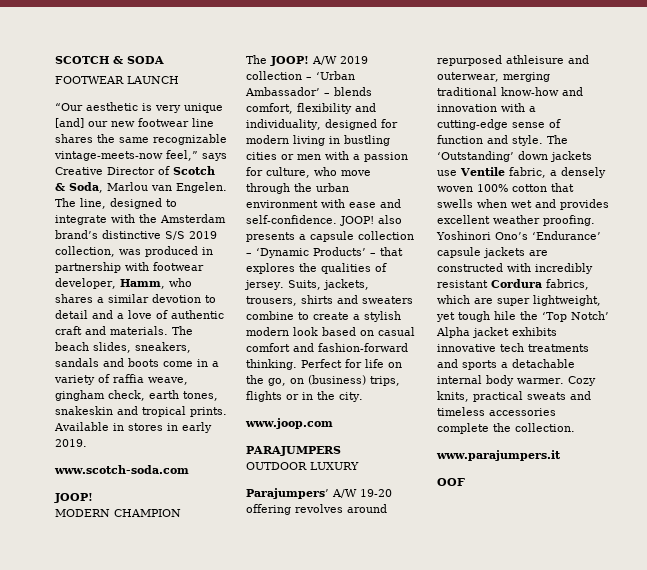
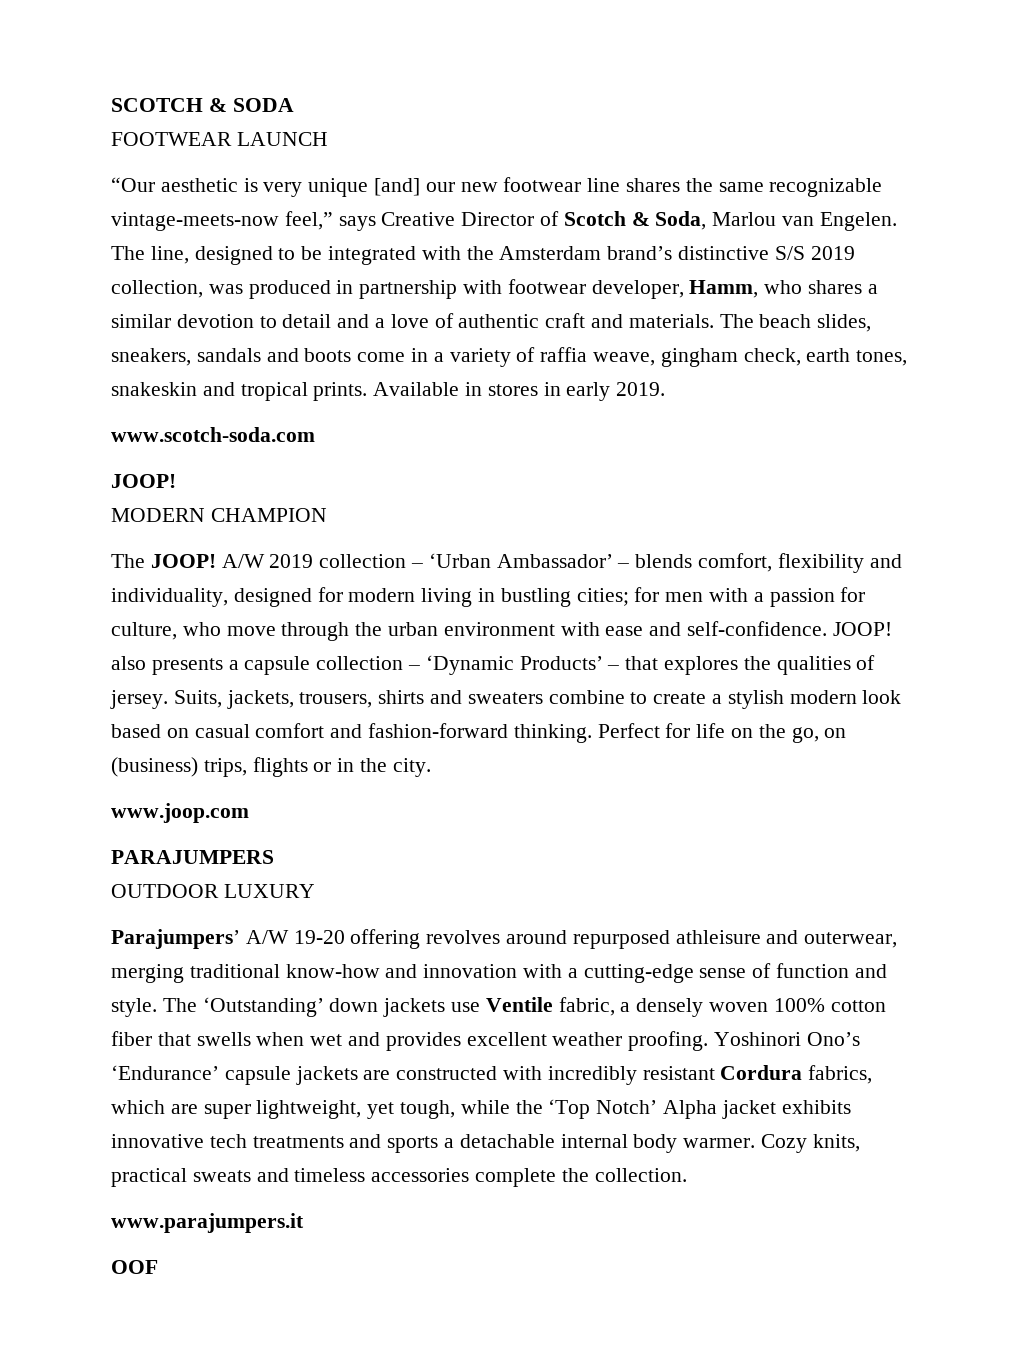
[55,215,107,225] integrate -> [301,246,417,265] be integrated
[246,152,294,160] cities or -> [576,587,660,606] cities; for
(547, 188) none -> [111,1031,152,1046] fiber
[458,311,516,322] tough hile -> [400,1100,510,1119] tough, while

